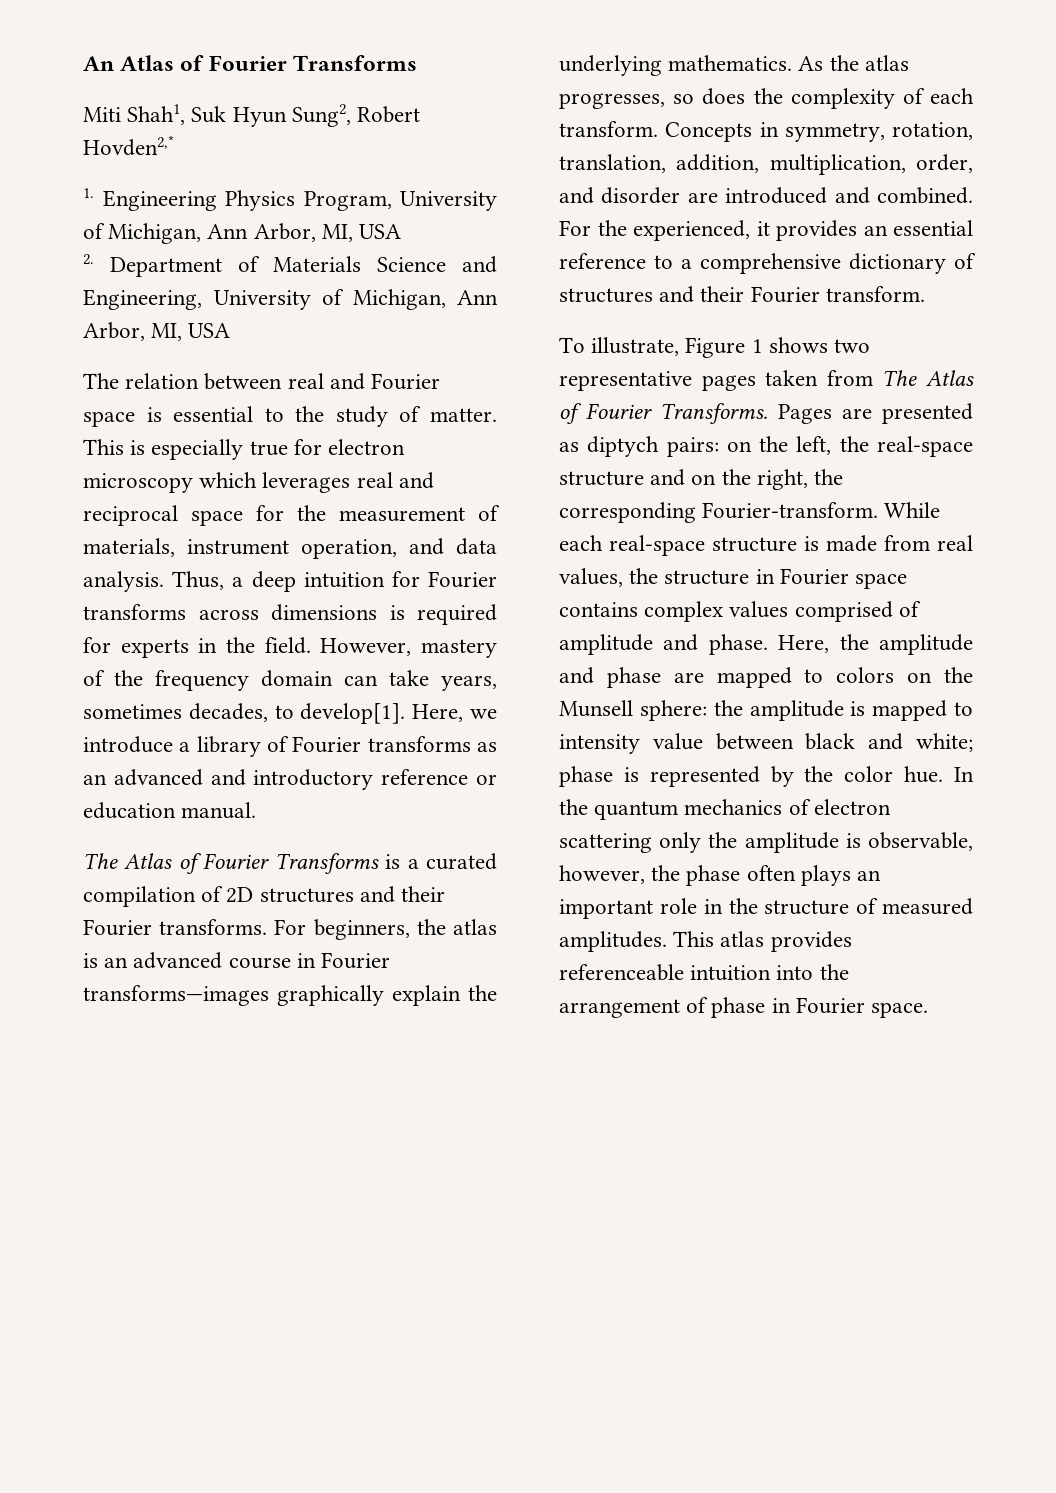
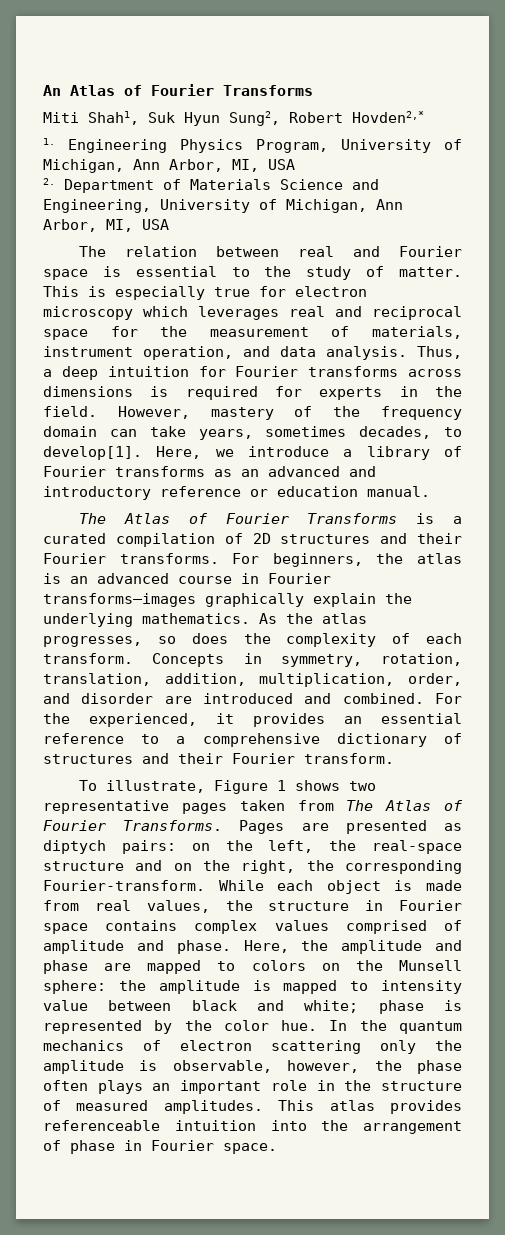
[609,535,797,556] real-space structure -> [326,880,381,894] object

